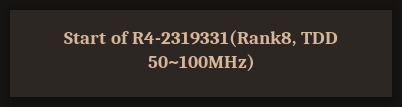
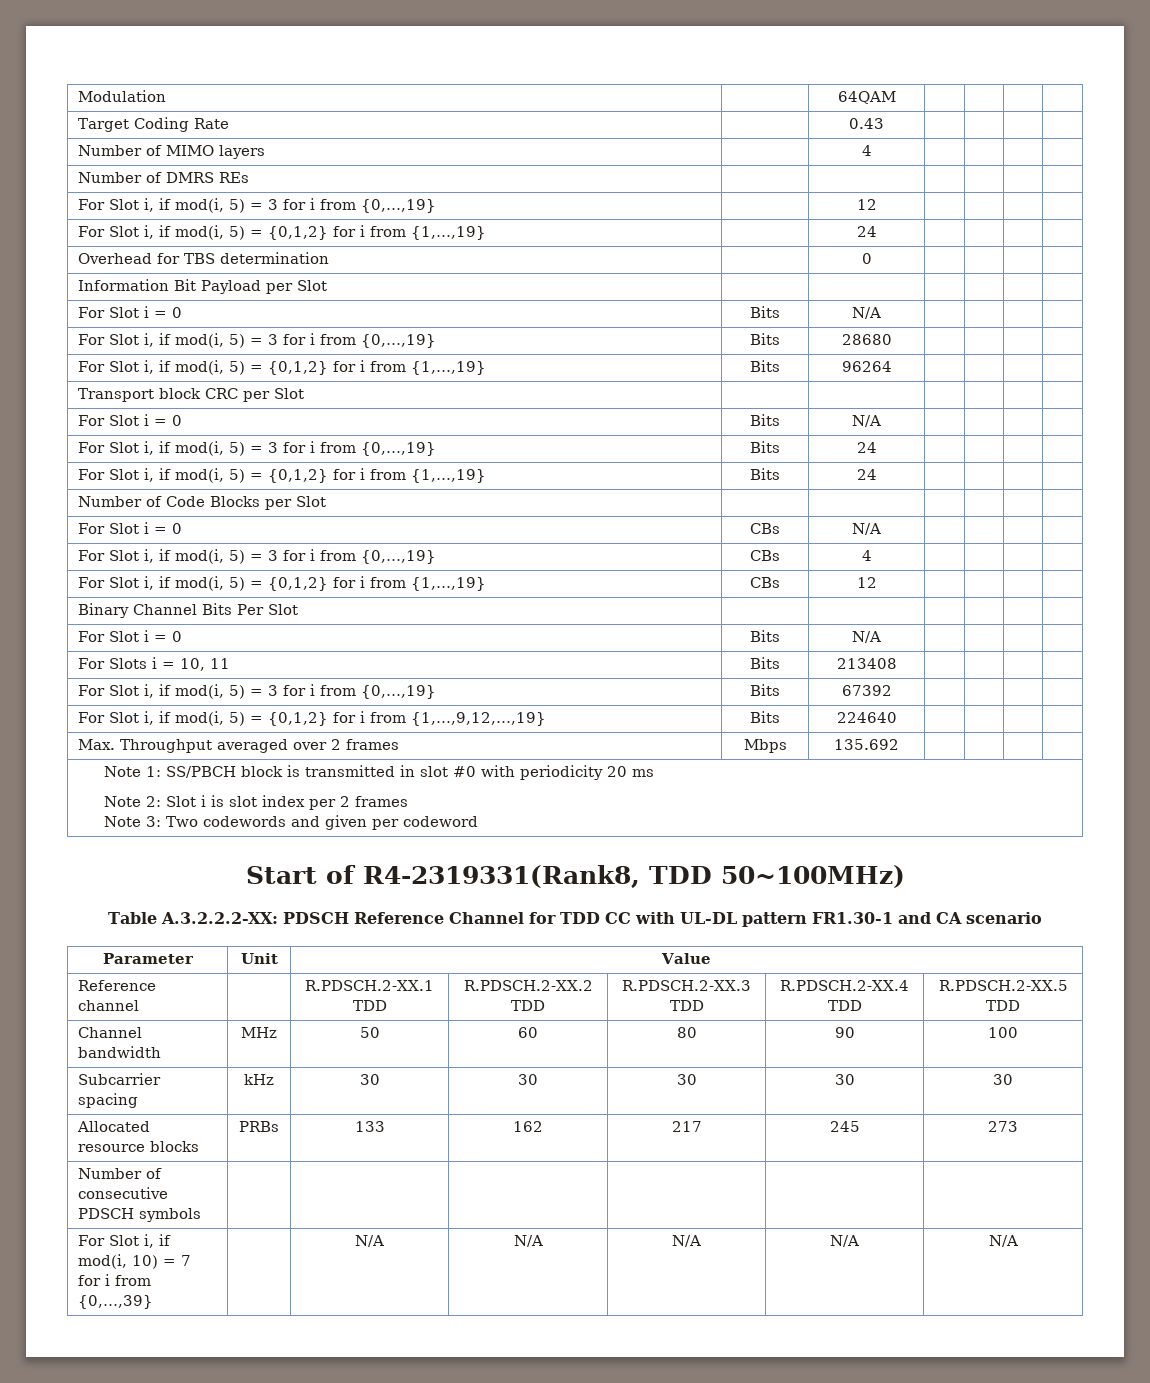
(64, 38) none -> [77,90,166,102] [837,91,896,104] [77,117,229,132] [849,118,884,129] [77,145,265,159] [861,145,872,156] [77,172,249,183] [77,198,436,213] [856,199,877,210] [77,225,486,240] [856,226,877,237] [77,252,329,264] [861,253,872,264] [77,279,327,294] [77,306,182,318] [750,306,780,318] [852,307,881,319] [77,333,436,348] [750,333,780,345] [841,334,892,345] [77,360,486,375] [750,360,780,372] [841,361,892,372] [77,388,304,402] [77,414,182,426] [750,414,780,426] [852,415,881,427] [77,441,436,456] [750,441,780,453] [856,442,877,453] [77,468,486,483] [750,468,780,480] [856,469,877,480] [77,496,326,510] [77,522,182,534] [750,523,780,534] [852,523,881,535] [77,549,436,564] [750,550,780,561] [861,550,872,561] [77,576,486,591] [750,577,780,588] [856,577,877,588] [77,603,298,618] [77,630,182,642] [750,630,780,642] [852,631,881,643] [77,657,230,671] [750,657,780,669] [836,658,897,669] [77,684,436,699] [750,684,780,696] [841,685,892,696] [77,711,546,726] [750,711,780,723] [836,712,897,723] [77,739,399,753] [743,739,787,753] [834,739,899,750] [104,765,655,780] [104,795,409,810] [104,815,479,830] Modulation | | 64QAM | | | | // Target Coding Rate | | 0.43 | | | | // Number of MIMO layers | | 4 | | | | // Number of DMRS REs | | | | | | // For Slot i, if mod(i, 5) = 3 for i from {0,…,19} | | 12 | | | | // For Slot i, if mod(i, 5) = {0,1,2} for i from {1,…,19} | | 24 | | | | // Overhead for TBS determination | | 0 | | | | // Information Bit Payload per Slot | | | | | | // For Slot i = 0 | Bits | N/A | | | | // For Slot i, if mod(i, 5) = 3 for i from {0,…,19} | Bits | 28680 | | | | // For Slot i, if mod(i, 5) = {0,1,2} for i from {1,…,19} | Bits | 96264 | | | | // Transport block CRC per Slot | | | | | | // For Slot i = 0 | Bits | N/A | | | | // For Slot i, if mod(i, 5) = 3 for i from {0,…,19} | Bits | 24 | | | | // For Slot i, if mod(i, 5) = {0,1,2} for i from {1,…,19} | Bits | 24 | | | | // Number of Code Blocks per Slot | | | | | | // For Slot i = 0 | CBs | N/A | | | | // For Slot i, if mod(i, 5) = 3 for i from {0,…,19} | CBs | 4 | | | | // For Slot i, if mod(i, 5) = {0,1,2} for i from {1,…,19} | CBs | 12 | | | | // Binary Channel Bits Per Slot | | | | | | // For Slot i = 0 | Bits | N/A | | | | // For Slots i = 10, 11 | Bits | 213408 | | | | // For Slot i, if mod(i, 5) = 3 for i from {0,…,19} | Bits | 67392 | | | | // For Slot i, if mod(i, 5) = {0,1,2} for i from {1,…,9,12,…,19} | Bits | 224640 | | | | // Max. Throughput averaged over 2 frames | Mbps | 135.692 | | | | // Note 1: SS/PBCH block is transmitted in slot #0 with periodicity 20 ms // Note 2: Slot i is slot index per 2 frames // Note 3: Two codewords and given per codeword //
(255, 63) none -> [107,912,1043,927] [102,953,194,964] [240,953,278,964] [661,953,712,964] [77,980,156,991] [77,1000,139,1011] [305,980,434,991] [352,1000,387,1011] [463,980,593,991] [511,1000,545,1011] [622,980,751,991] [669,1000,704,1011] [780,980,909,991] [827,1000,862,1011] [938,980,1068,991] [986,1000,1020,1011] [77,1027,142,1038] [77,1046,161,1058] [241,1027,277,1038] [359,1027,380,1038] [518,1027,538,1038] [676,1027,697,1038] [834,1027,855,1038] [988,1027,1018,1038] [77,1073,161,1085] [77,1093,138,1108] [244,1074,274,1085] [359,1074,380,1085] [518,1074,538,1085] [676,1074,697,1085] [834,1074,855,1085] [993,1074,1013,1085] [76,1121,150,1132] [77,1141,199,1152] [239,1121,279,1132] [354,1121,385,1132] [513,1121,543,1132] [671,1121,702,1132] [829,1121,860,1132] [988,1121,1018,1132] [77,1168,162,1179] [77,1187,168,1199] [77,1208,201,1222] [77,1234,171,1248] [77,1254,191,1269] [77,1274,151,1286] [77,1295,153,1309] [355,1235,384,1247] [513,1235,543,1247] [672,1235,701,1247] [830,1235,859,1247] [988,1235,1018,1247] // Table A.3.2.2.2-XX: PDSCH Reference Channel for TDD CC with UL-DL pattern FR1.30-1 and CA scenario // Parameter | Unit | Value // Reference channel | | R.PDSCH.2-XX.1 TDD | R.PDSCH.2-XX.2 TDD | R.PDSCH.2-XX.3 TDD | R.PDSCH.2-XX.4 TDD | R.PDSCH.2-XX.5 TDD // Channel bandwidth | MHz | 50 | 60 | 80 | 90 | 100 // Subcarrier spacing | kHz | 30 | 30 | 30 | 30 | 30 // Allocated resource blocks | PRBs | 133 | 162 | 217 | 245 | 273 // Number of consecutive PDSCH symbols | | | | | | // For Slot i, if mod(i, 10) = 7 for i from {0,…,39} | | N/A | N/A | N/A | N/A | N/A

